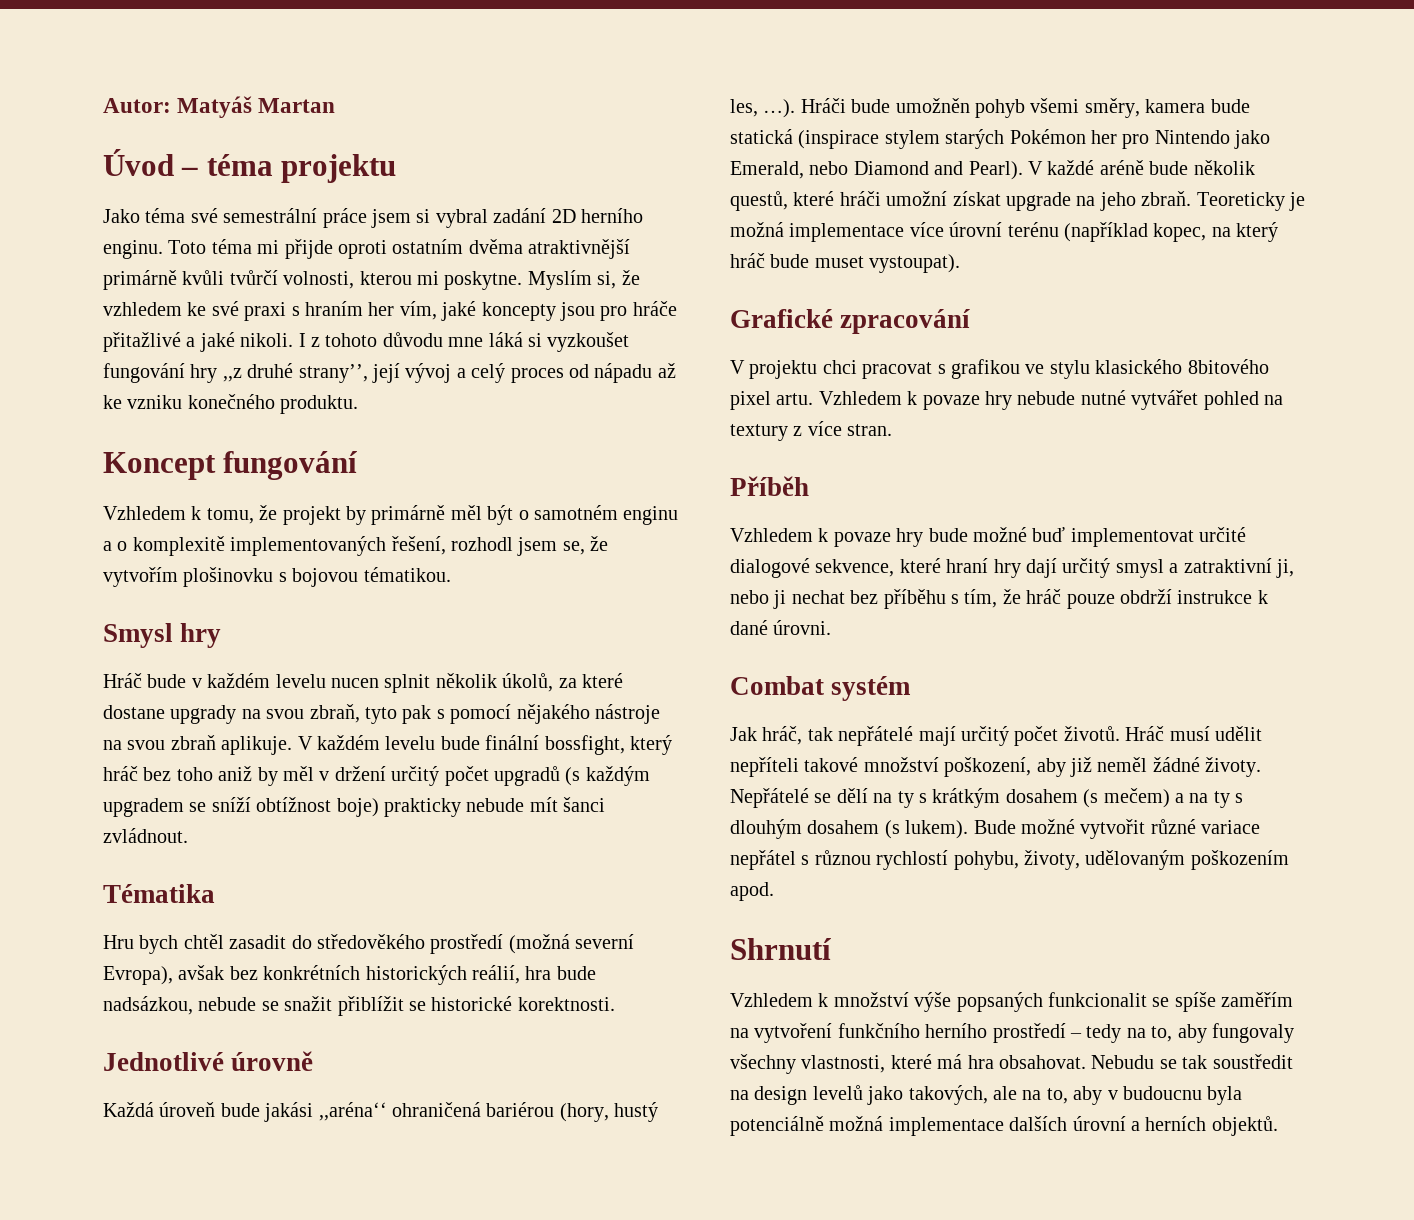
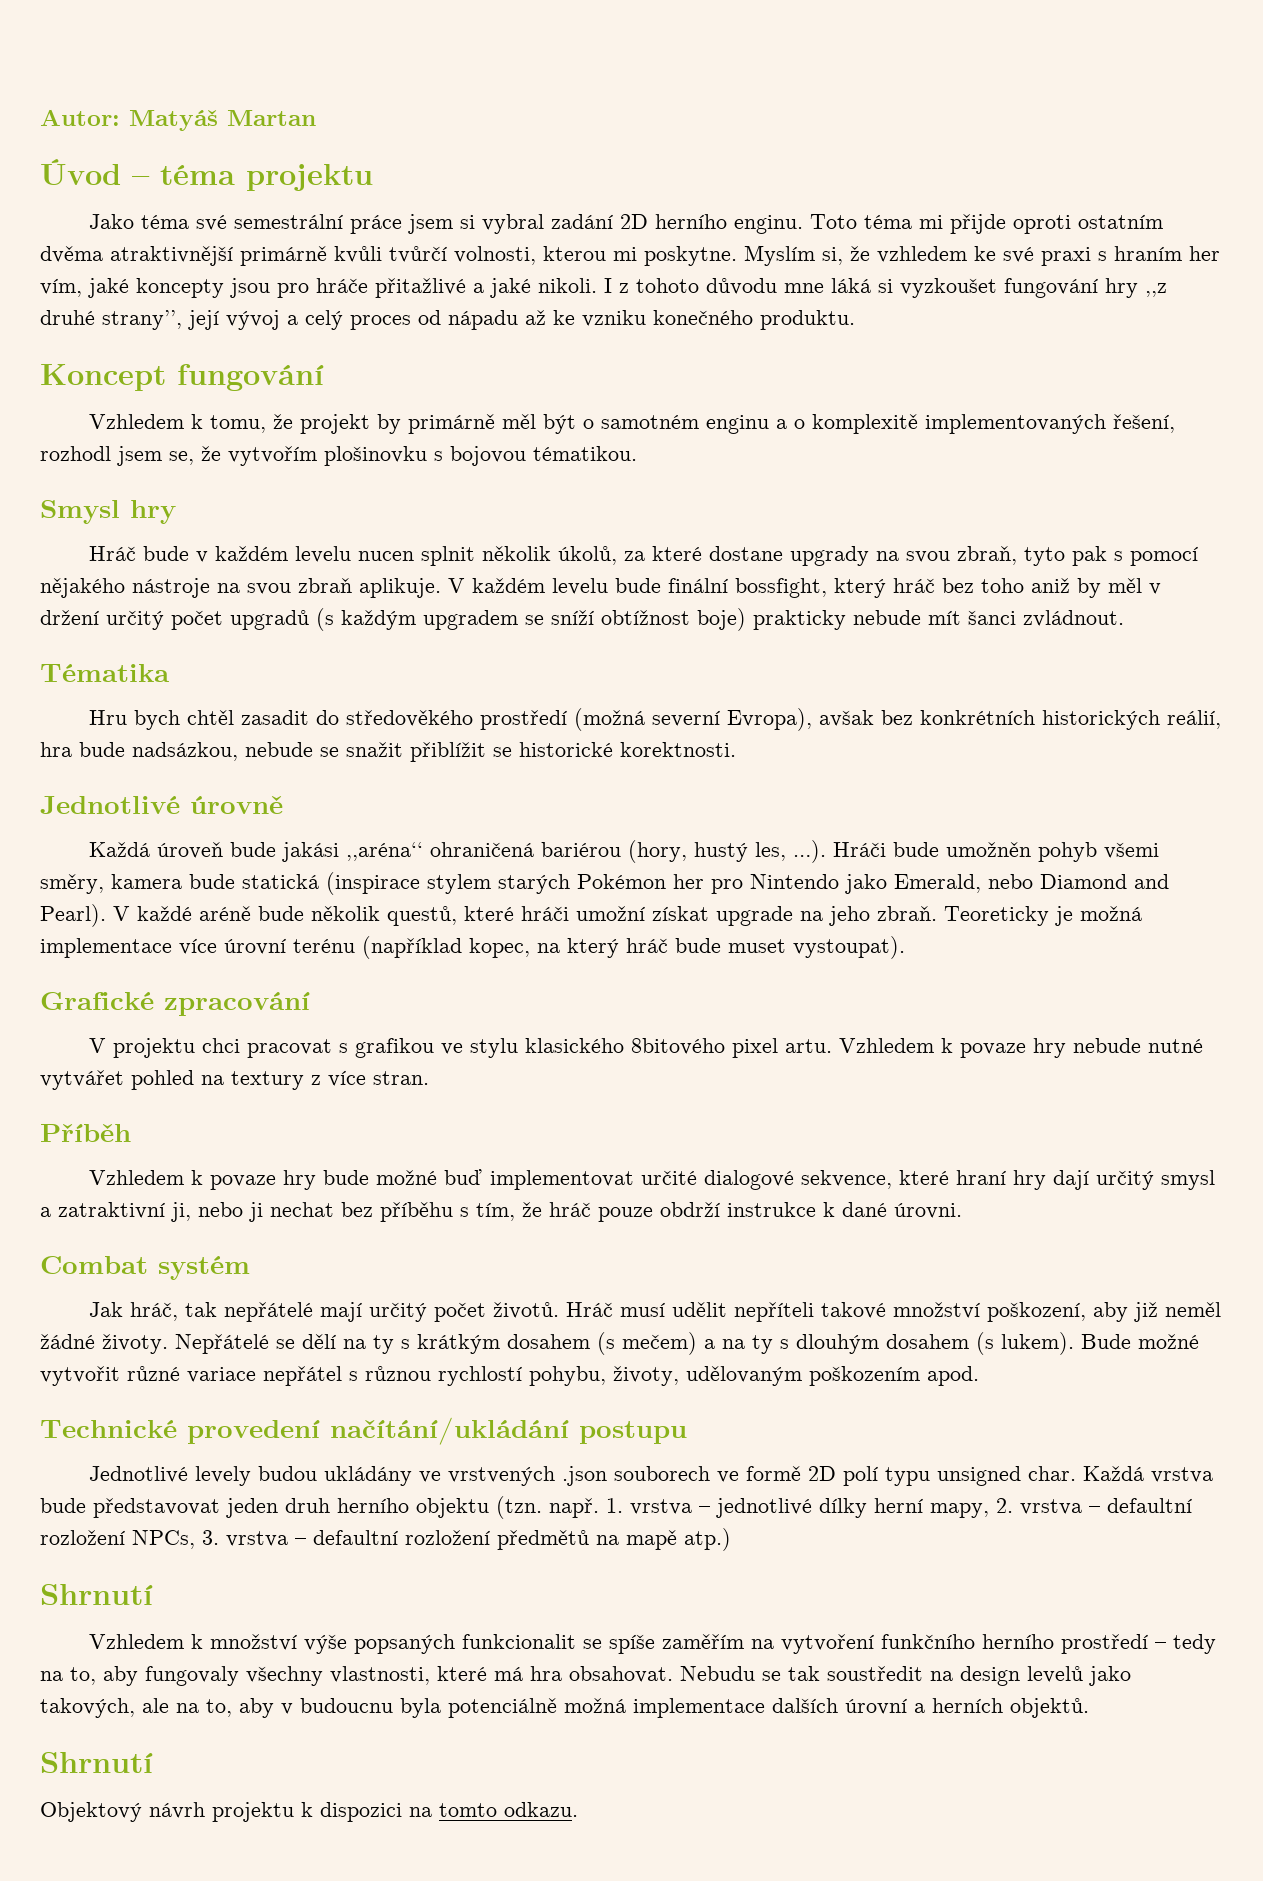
(774, 891) none -> [40,1417,687,1445] [89,1466,1214,1486] [40,1496,1192,1519] [40,1528,731,1551] // Technické provedení načítání/ukládání postupu // Jednotlivé levely budou ukládány ve vrstvených .json souborech ve formě 2D polí typu unsigned char. Každá vrstva bude představovat jeden druh herního objektu (tzn. např. 1. vrstva – jednotlivé dílky herní mapy, 2. vrstva – defaultní rozložení NPCs, 3. vrstva – defaultní rozložení předmětů na mapě atp.)
(1278, 1126) none -> [40,1752,153,1773] [40,1802,578,1822] // Shrnutí // Objektový návrh projektu k dispozici na tomto odkazu.

